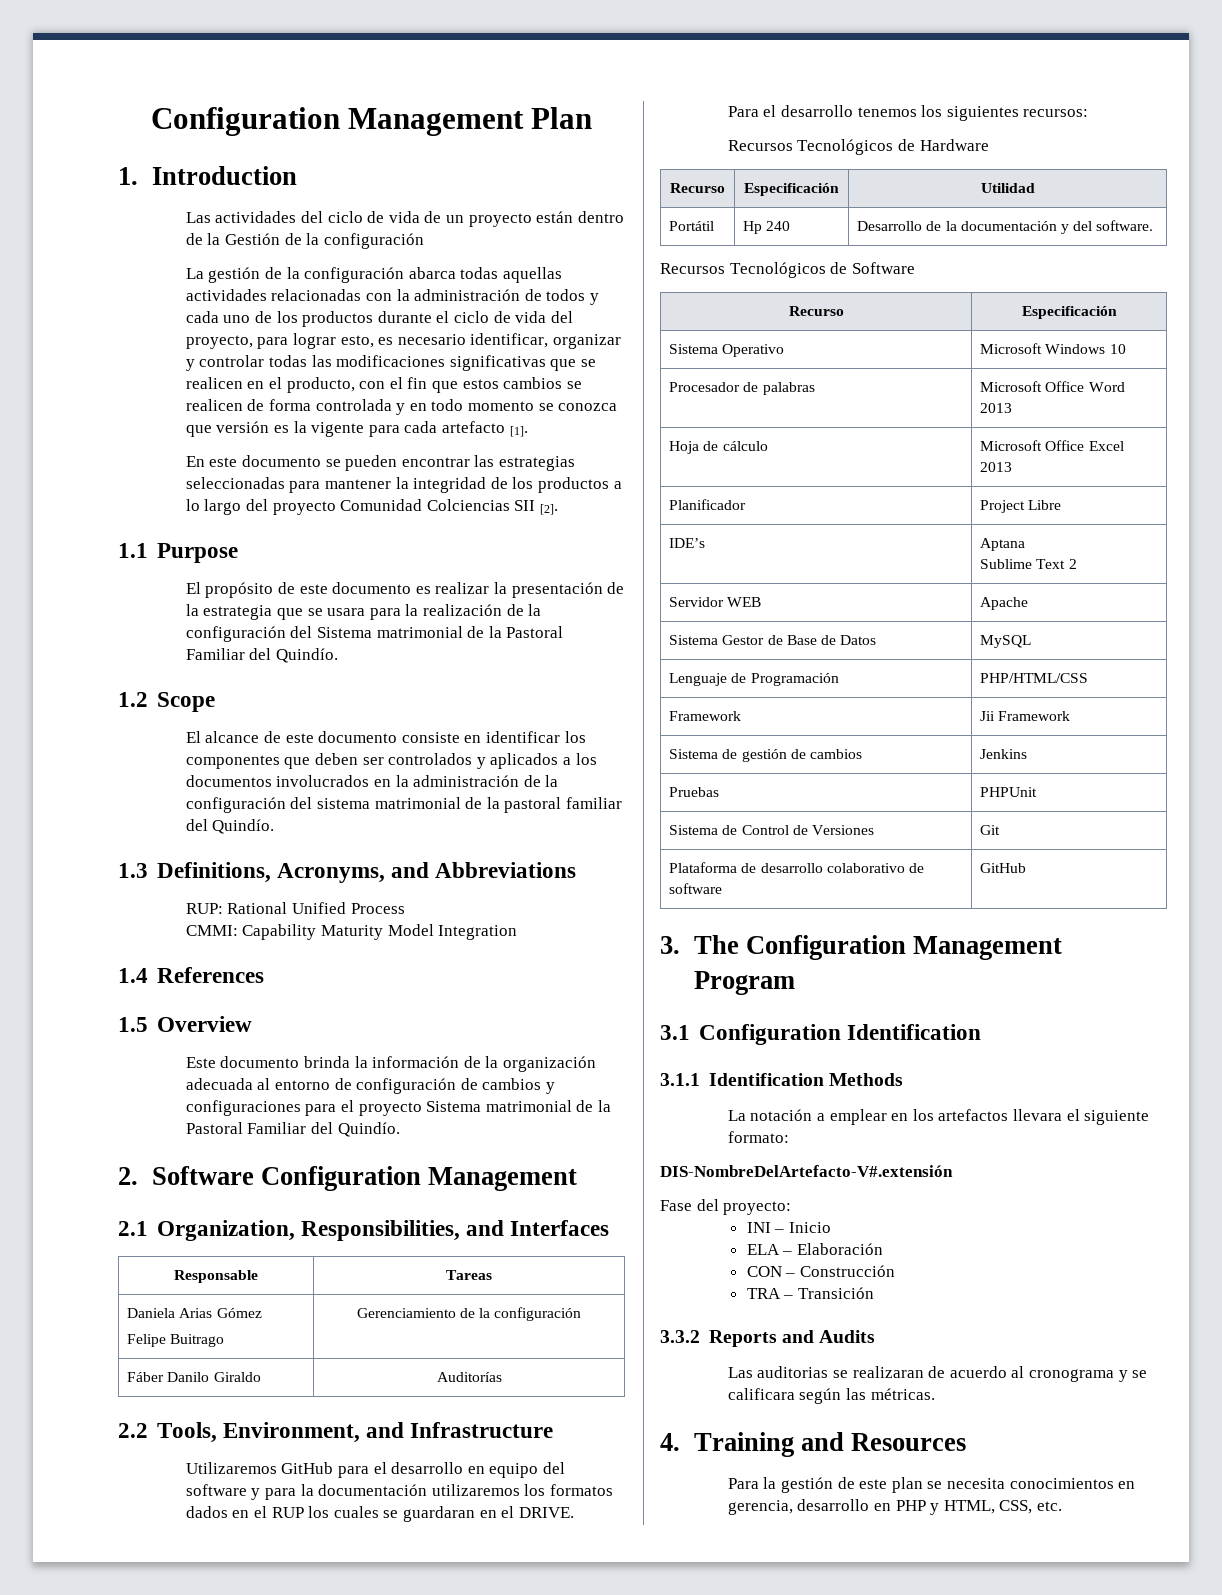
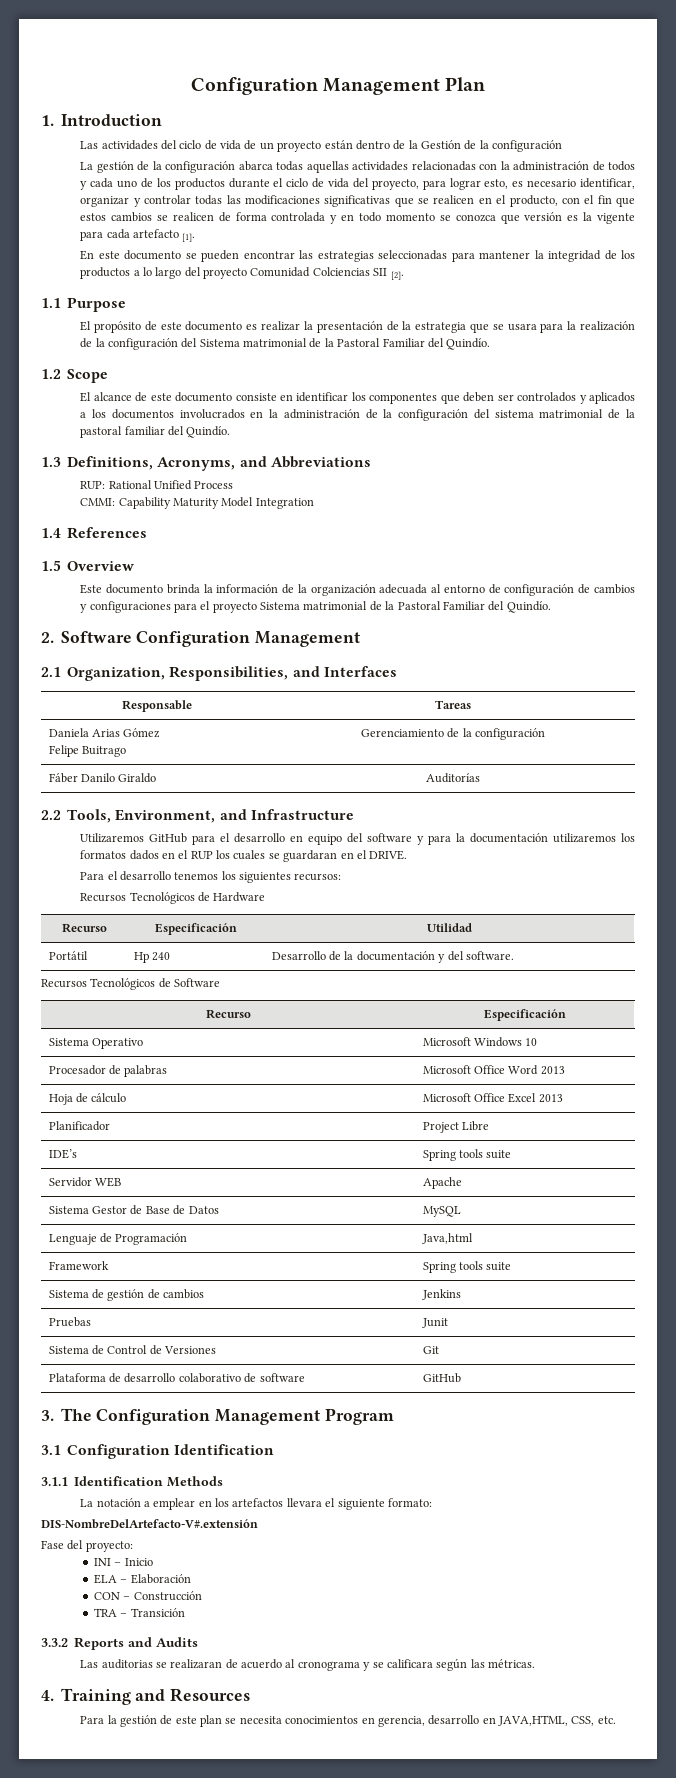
[980,538,1026,551] [980,559,1077,569] Aptana // Sublime Text 2 -> [422,1149,512,1161] Spring tools suite
[980,673,1089,683] PHP/HTML/CSS -> [421,1233,473,1244] Java,html
[980,711,1071,721] Jii Framework -> [422,1261,512,1273] Spring tools suite
[980,787,1038,797] PHPUnit -> [421,1318,448,1328] Junit
[895,1500,995,1515] PHP y HTML, -> [498,1715,569,1726] JAVA,HTML,

